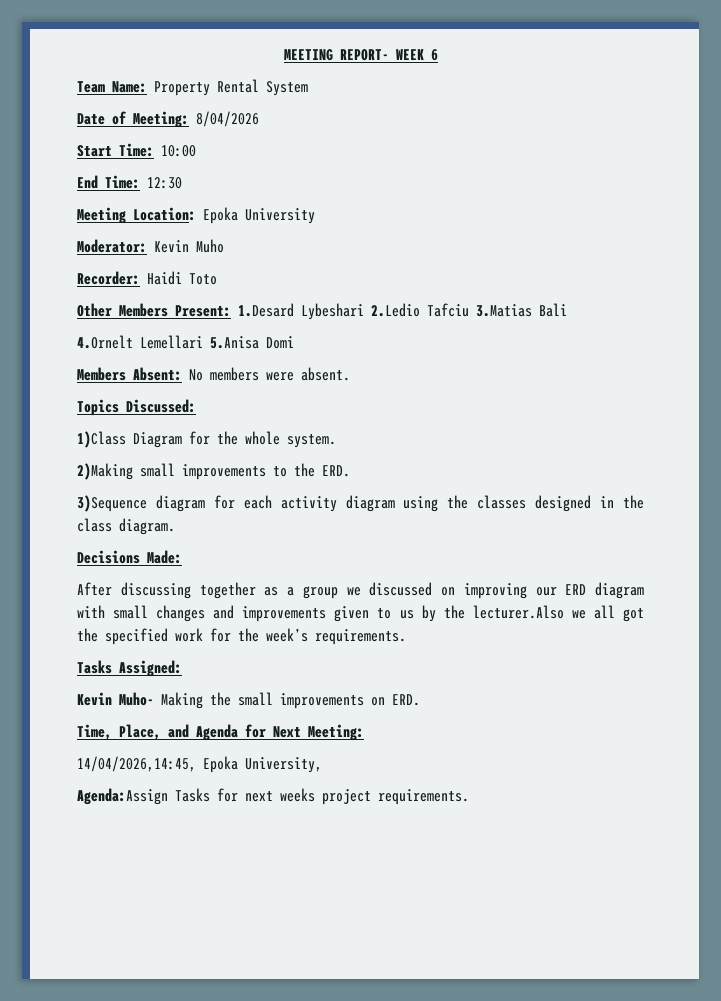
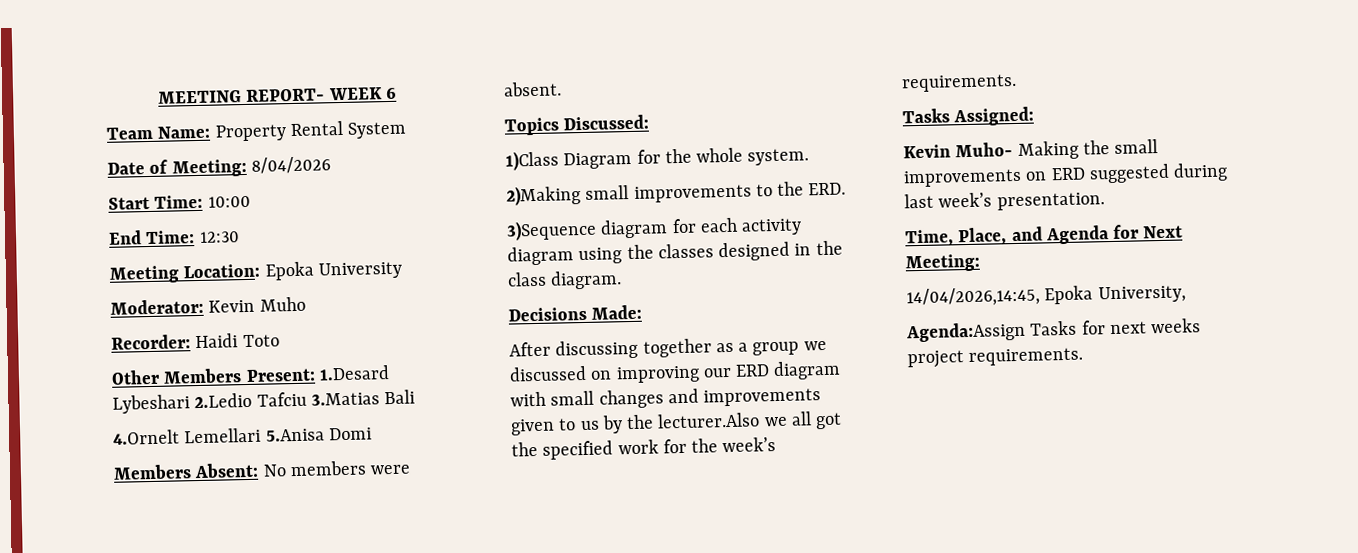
[392,694,420,706] ERD. -> [1050,162,1229,184] [904,192,1105,211] ERD suggested during last week’s presentation.

